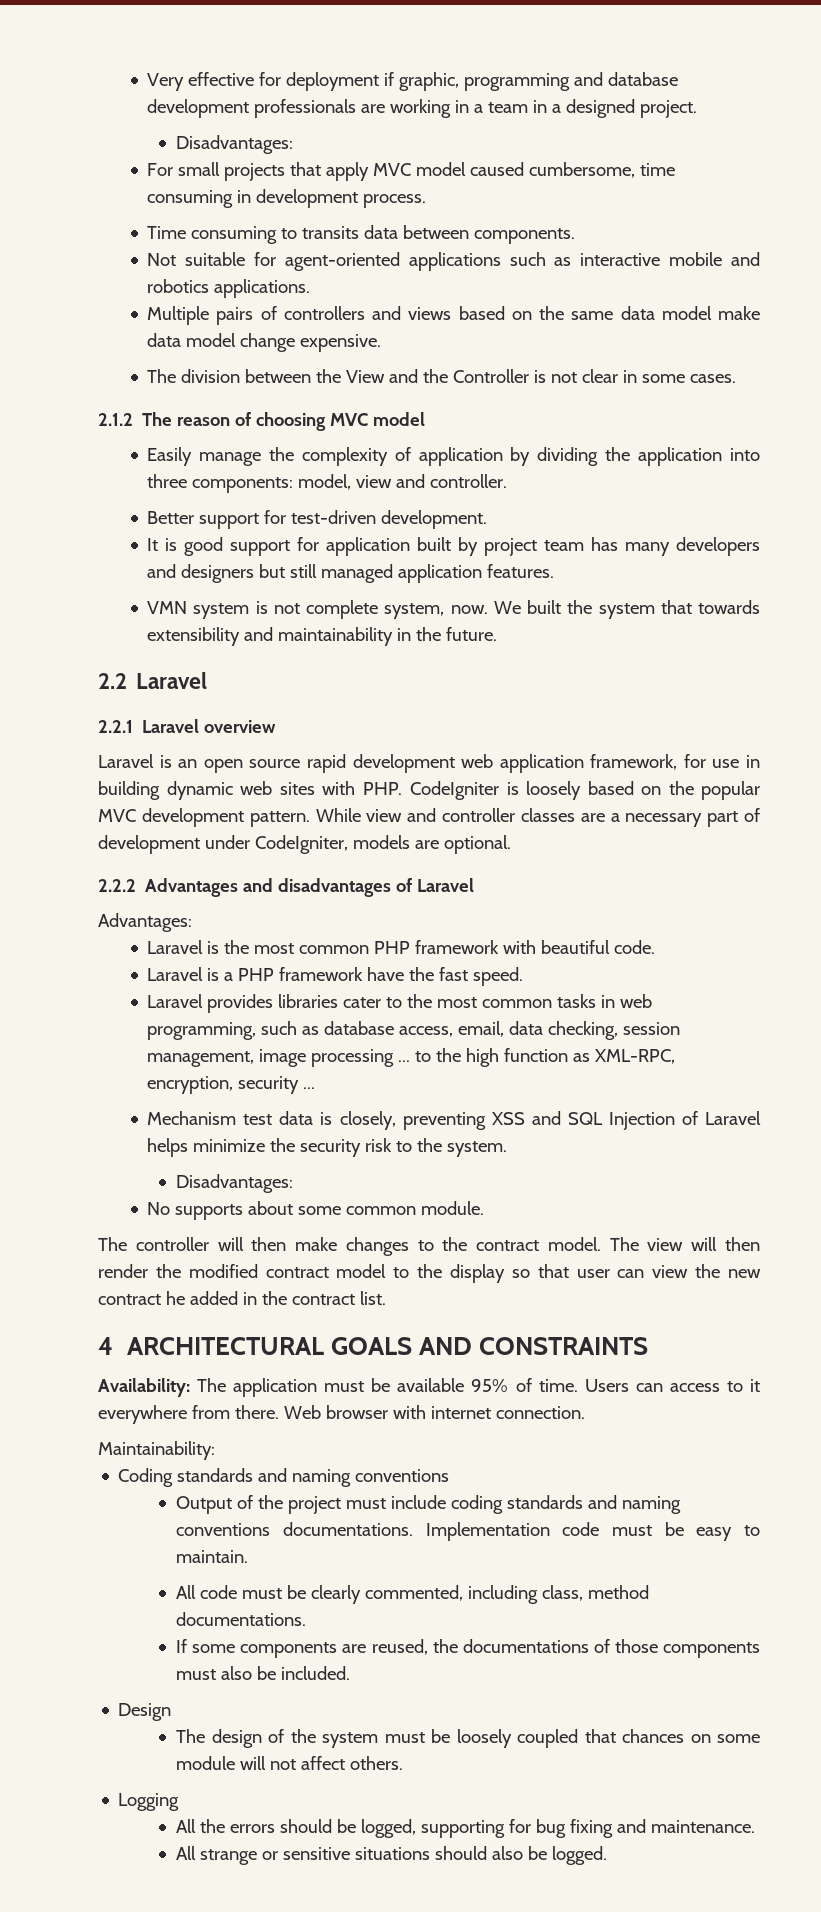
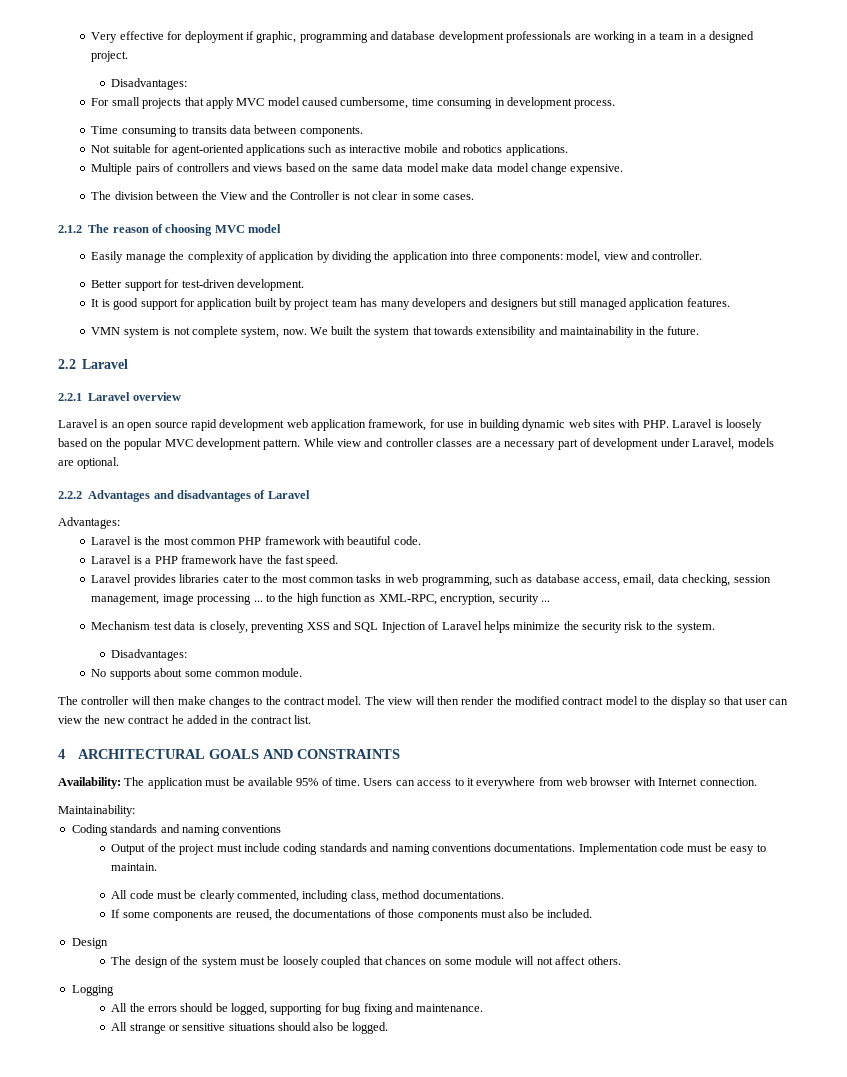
[409,781,499,800] CodeIgniter -> [672,419,713,428] Laravel
[254,835,348,854] CodeIgniter, -> [692,438,735,450] Laravel,
[234,1405,321,1419] there. Web -> [566,777,587,786] web
[430,1406,491,1419] internet -> [658,778,698,786] Internet

